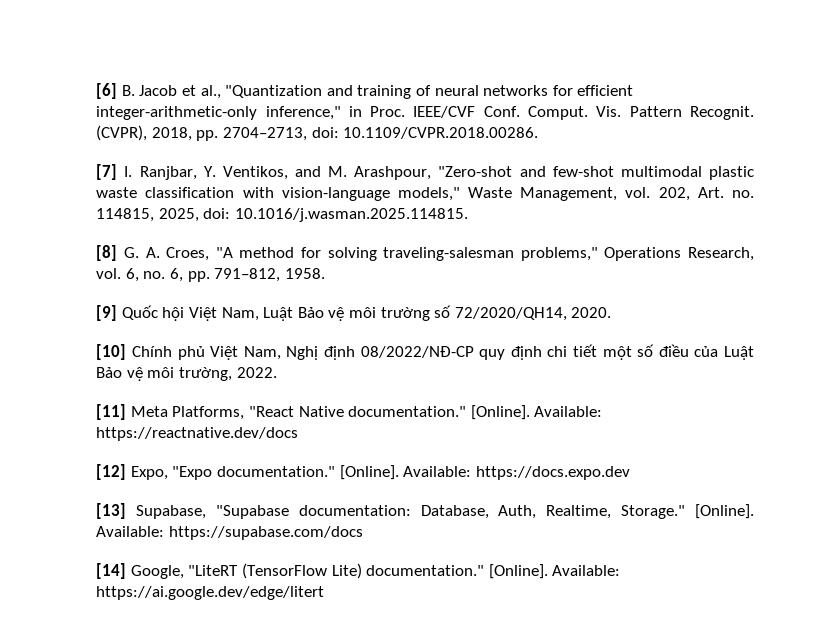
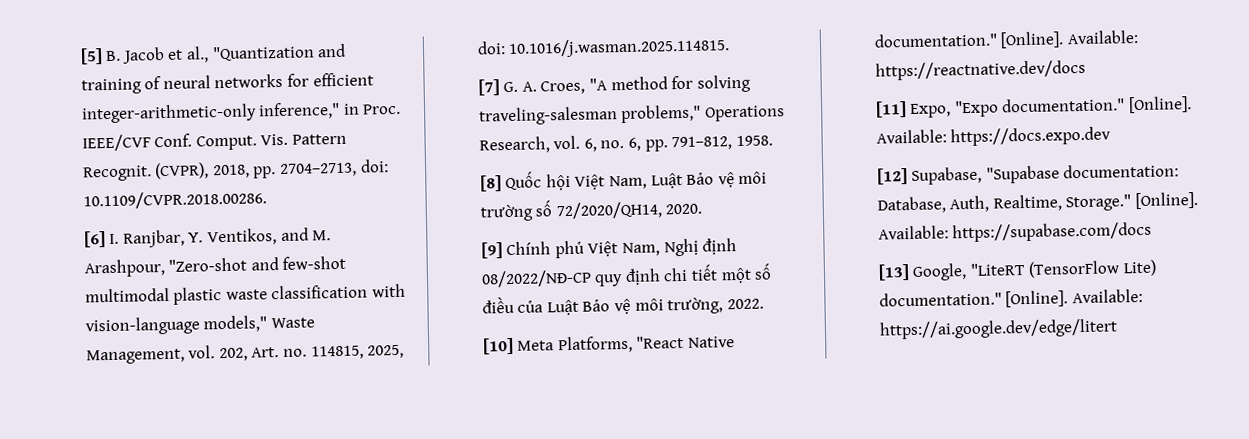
[96,83,118,99] [6] -> [79,48,103,65] [5]
[96,164,118,180] [7] -> [83,231,106,248] [6]
[96,245,118,261] [8] -> [477,79,500,96] [7]
[96,305,118,321] [9] -> [479,175,502,192] [8]
[96,344,127,360] [10] -> [480,242,503,259] [9]
[96,404,127,420] [11] -> [482,337,514,355] [10]
[96,464,127,480] [12] -> [874,101,907,118] [11]
[96,503,127,519] [13] -> [876,168,908,185] [12]
[96,563,127,579] [14] -> [877,264,910,281] [13]

